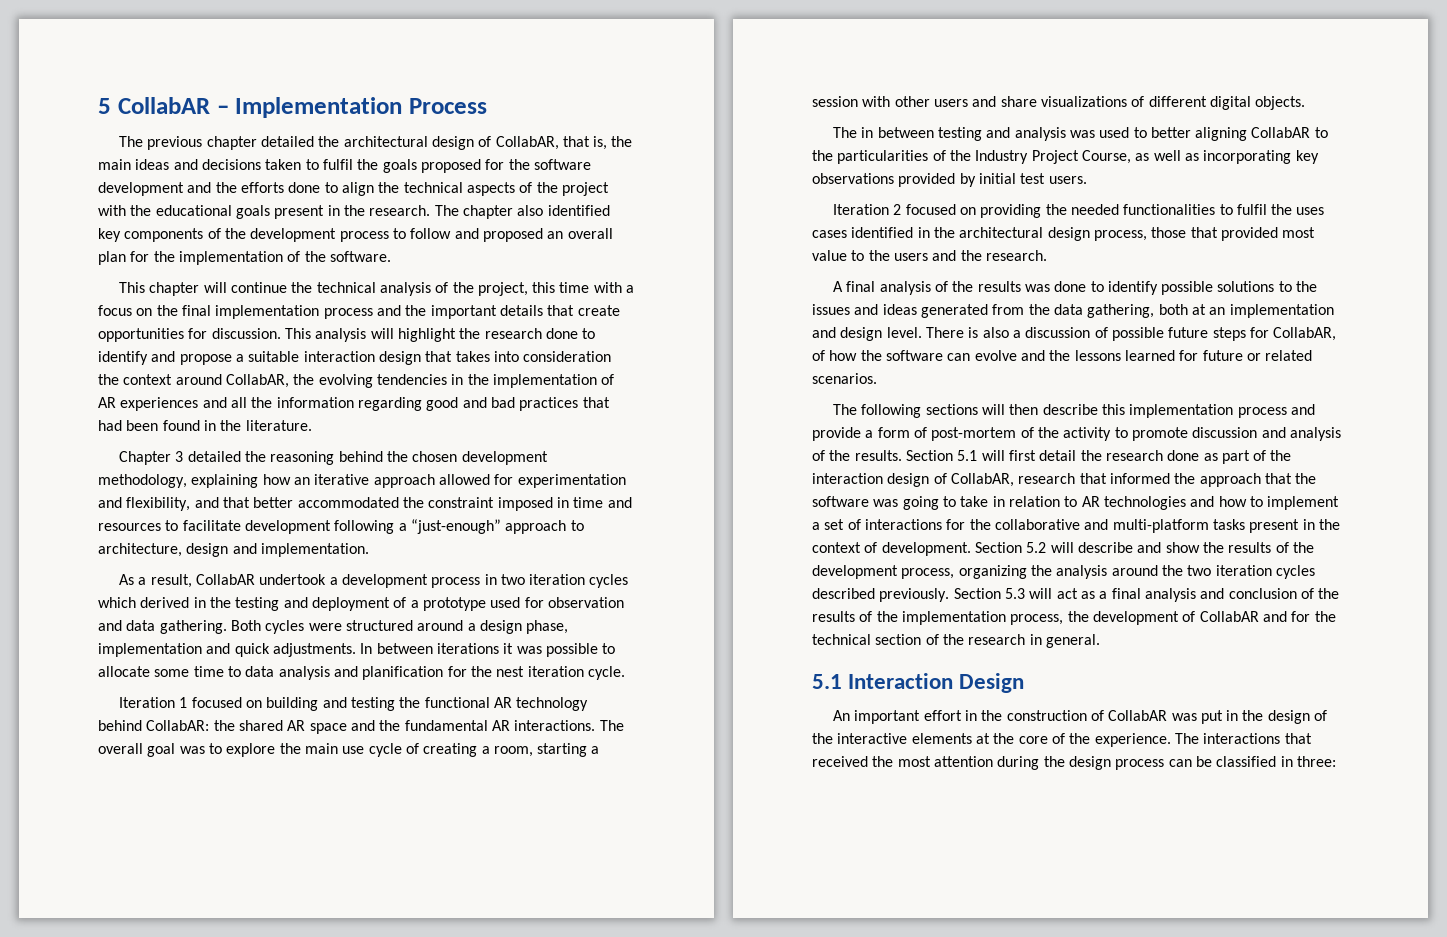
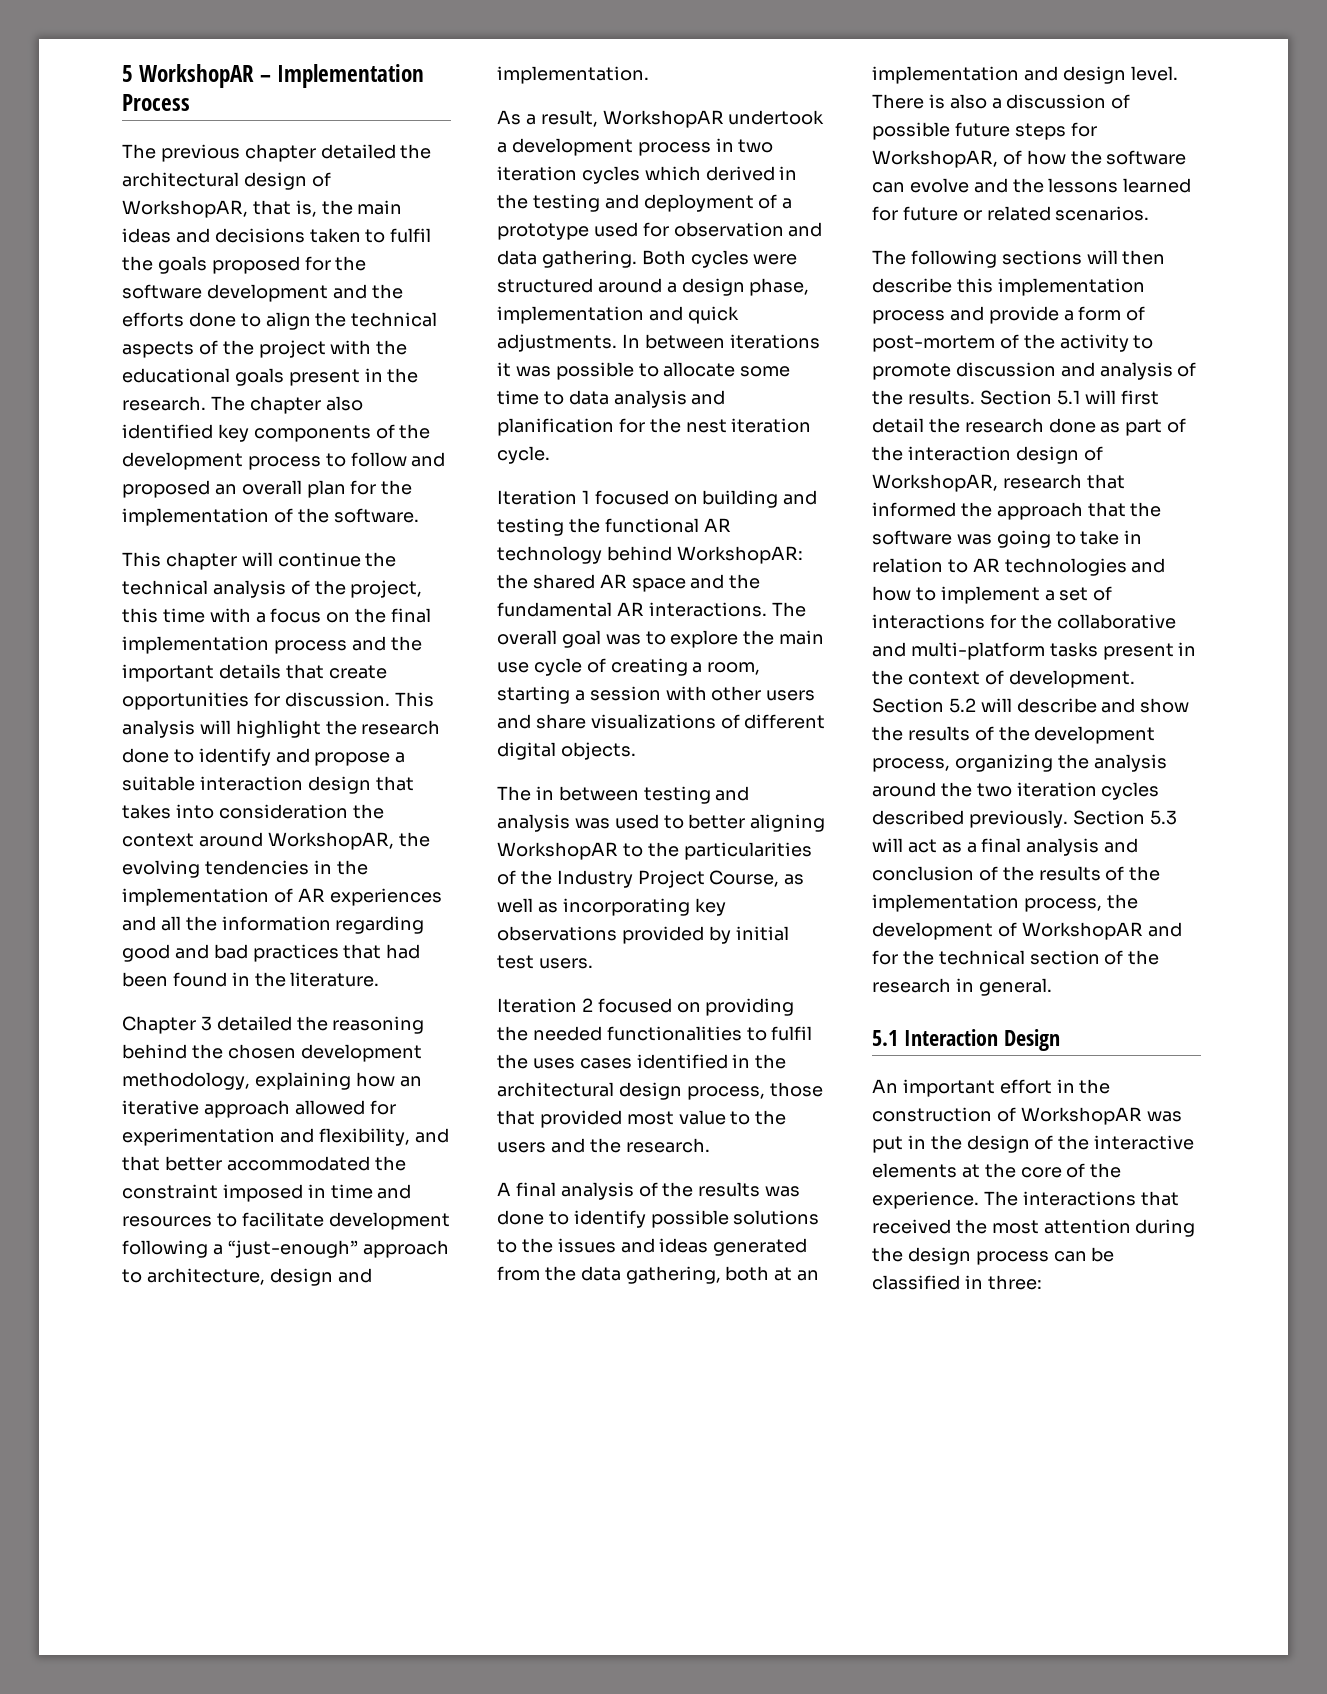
[117,97,210,114] CollabAR -> [139,64,255,88] WorkshopAR
[495,136,559,150] CollabAR, -> [122,200,248,218] WorkshopAR,
[225,374,289,388] CollabAR, -> [267,832,394,850] WorkshopAR,
[195,574,255,585] CollabAR -> [602,110,724,128] WorkshopAR
[146,720,210,731] CollabAR: -> [676,546,803,564] WorkshopAR:
[1251,127,1311,138] CollabAR -> [497,842,618,860] WorkshopAR
[1273,327,1337,341] CollabAR, -> [872,150,998,168] WorkshopAR,
[950,473,1014,487] CollabAR, -> [872,474,998,492] WorkshopAR,
[1199,611,1259,622] CollabAR -> [1021,922,1143,940] WorkshopAR
[1108,710,1168,721] CollabAR -> [1020,1107,1142,1125] WorkshopAR

